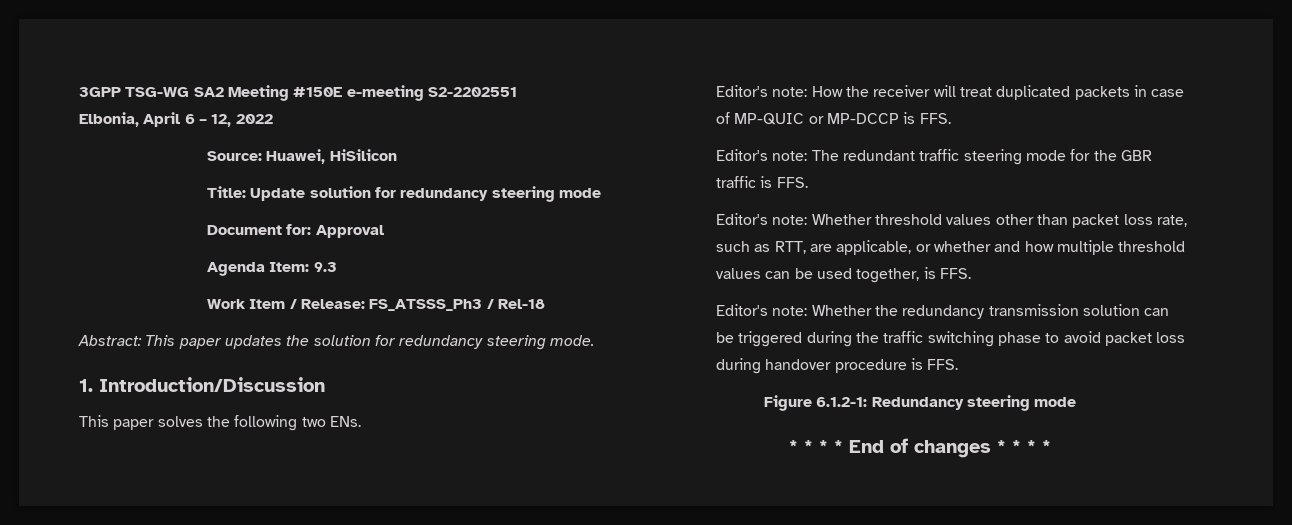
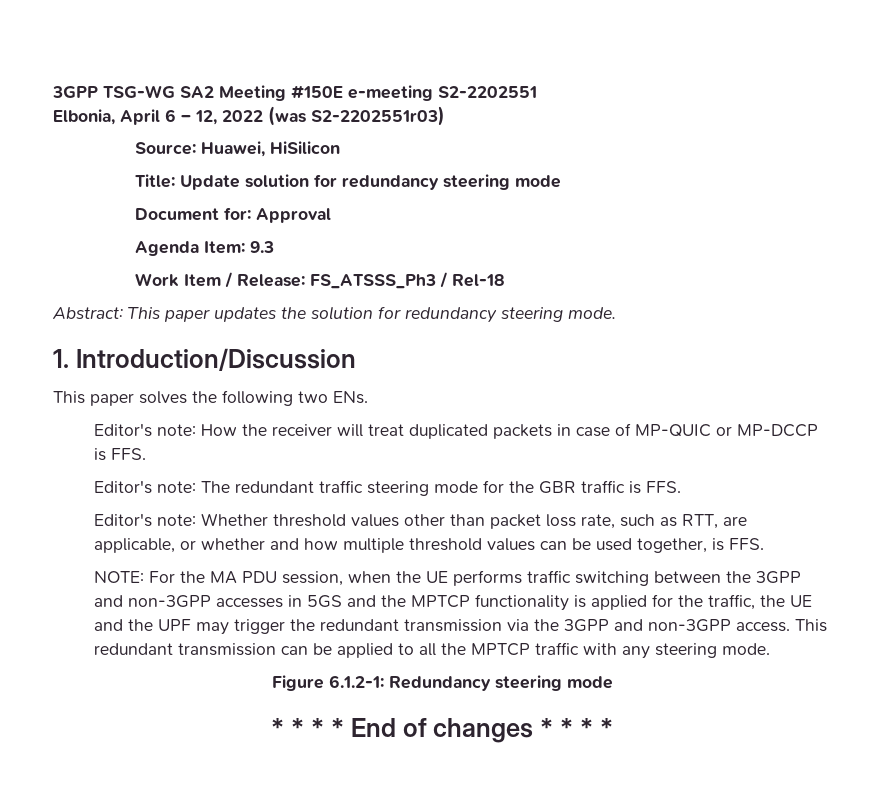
(273, 119) none -> [268,106,445,126] (was S2-2202551r03)
[715,304,1170,319] [715,331,1186,347] [715,358,959,374] Editor's note: Whether the redundancy transmission solution can be triggered during the traffic switching phase to avoid packet loss during handover procedure is FFS. -> [93,570,801,586] [93,594,812,611] [93,619,827,635] [93,642,770,659] NOTE: For the MA PDU session, when the UE performs traffic switching between the 3GPP and non-3GPP accesses in 5GS and the MPTCP functionality is applied for the traffic, the UE and the UPF may trigger the redundant transmission via the 3GPP and non-3GPP access. This redundant transmission can be applied to all the MPTCP traffic with any steering mode.

